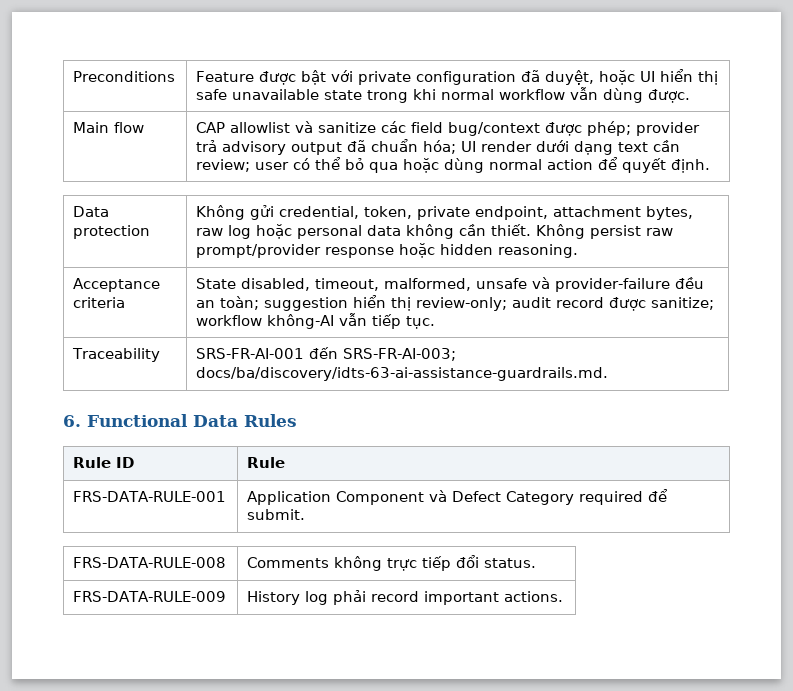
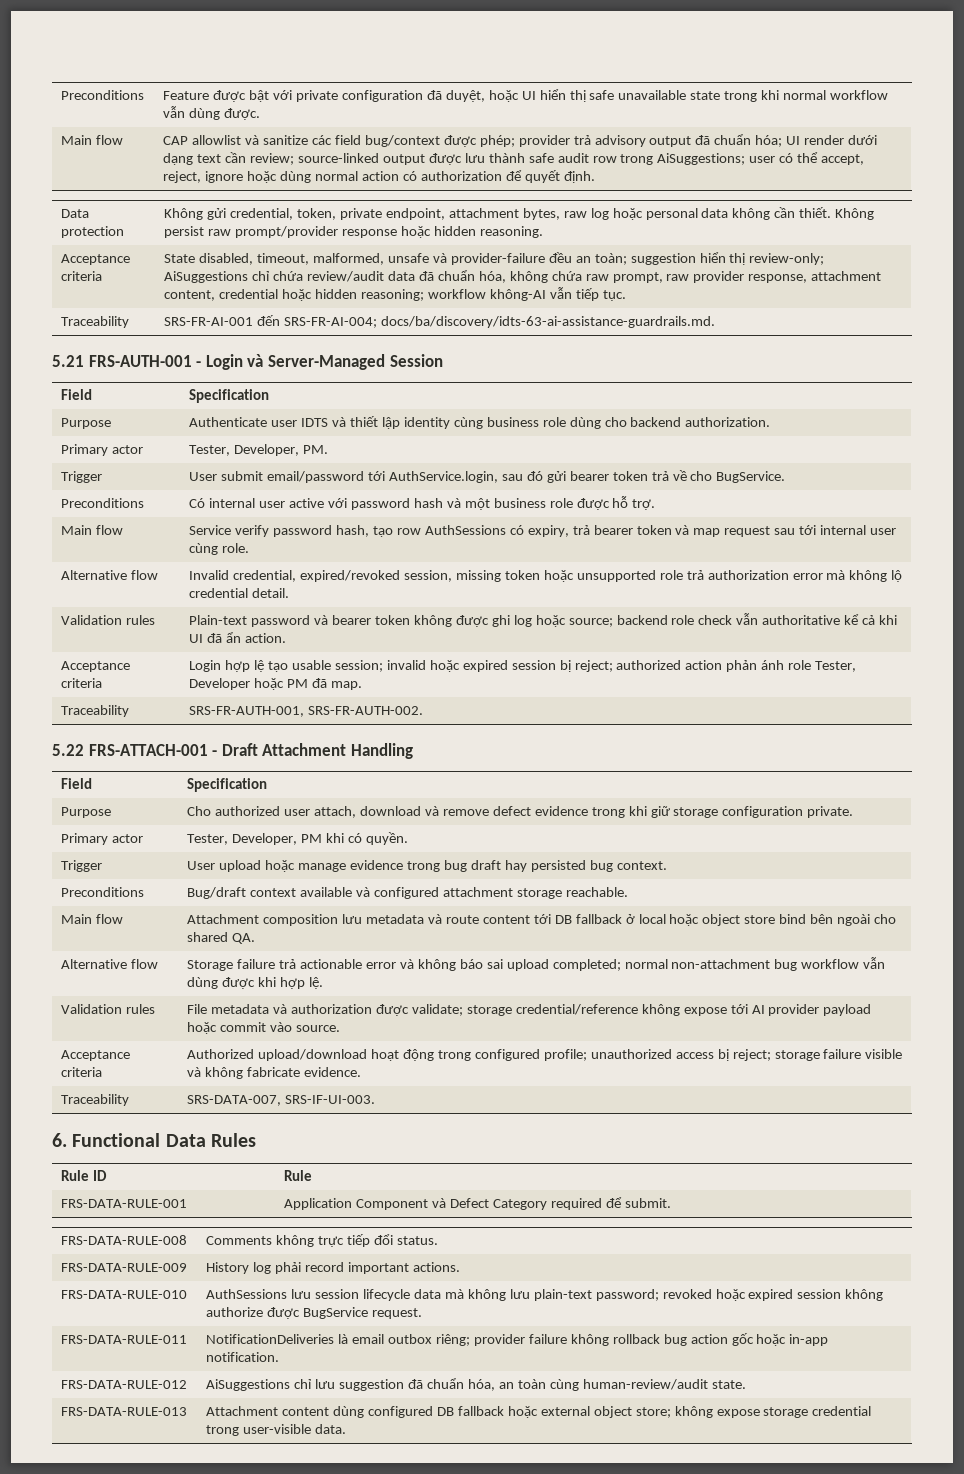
[255,157,399,173] user có thể bỏ qua -> [298,152,864,165] [163,171,244,183] source-linked output được lưu thành safe audit row trong AiSuggestions; user có thể accept, reject, ignore
(594, 164) none -> [402,171,502,181] có authorization
[512,297,715,311] audit record được sanitize; -> [164,270,882,283] [164,289,425,301] AiSuggestions chỉ chứa review/audit data đã chuẩn hóa, không chứa raw prompt, raw provider response, attachment content, credential hoặc hidden reasoning;
[343,348,457,361] SRS-FR-AI-003; -> [284,317,378,328] SRS-FR-AI-004;
(609, 374) none -> [52,354,443,370] [61,389,93,400] [189,389,270,403] [61,418,112,429] [189,416,771,429] [61,444,144,456] [189,444,329,456] [61,471,103,483] [189,470,786,483] [61,498,145,508] [189,496,656,510] [61,525,124,535] [189,525,896,537] [189,543,250,555] [61,570,159,580] [189,570,903,582] [189,588,290,598] [61,615,156,625] [189,613,897,627] [189,632,287,643] [61,661,131,672] [61,678,103,688] [189,660,856,672] [189,678,363,690] [61,705,130,717] [189,706,424,717] [52,743,413,759] [61,778,93,789] [187,778,268,792] [61,807,112,818] [187,806,854,818] [61,833,144,845] [187,832,409,845] [61,860,103,872] [187,860,667,872] [61,887,145,897] [187,887,628,899] [61,914,124,924] [187,914,896,926] [187,932,256,944] [61,959,159,969] [187,957,886,971] [187,977,324,989] [61,1004,156,1014] [187,1004,872,1016] [187,1022,341,1034] [61,1050,131,1061] [61,1067,103,1077] [187,1049,903,1061] [187,1067,362,1079] [61,1094,130,1106] [187,1095,376,1106] // 5.21 FRS-AUTH-001 - Login và Server-Managed Session // Field | Specification // Purpose | Authenticate user IDTS và thiết lập identity cùng business role dùng cho backend authorization. // Primary actor | Tester, Developer, PM. // Trigger | User submit email/password tới AuthService.login, sau đó gửi bearer token trả về cho BugService. // Preconditions | Có internal user active với password hash và một business role được hỗ trợ. // Main flow | Service verify password hash, tạo row AuthSessions có expiry, trả bearer token và map request sau tới internal user cùng role. // Alternative flow | Invalid credential, expired/revoked session, missing token hoặc unsupported role trả authorization error mà không lộ credential detail. // Validation rules | Plain-text password và bearer token không được ghi log hoặc source; backend role check vẫn authoritative kể cả khi UI đã ẩn action. // Acceptance criteria | Login hợp lệ tạo usable session; invalid hoặc expired session bị reject; authorized action phản ánh role Tester, Developer hoặc PM đã map. // Traceability | SRS-FR-AUTH-001, SRS-FR-AUTH-002. // 5.22 FRS-ATTACH-001 - Draft Attachment Handling // Field | Specification // Purpose | Cho authorized user attach, download và remove defect evidence trong khi giữ storage configuration private. // Primary actor | Tester, Developer, PM khi có quyền. // Trigger | User upload hoặc manage evidence trong bug draft hay persisted bug context. // Preconditions | Bug/draft context available và configured attachment storage reachable. // Main flow | Attachment composition lưu metadata và route content tới DB fallback ở local hoặc object store bind bên ngoài cho shared QA. // Alternative flow | Storage failure trả actionable error và không báo sai upload completed; normal non-attachment bug workflow vẫn dùng được khi hợp lệ. // Validation rules | File metadata và authorization được validate; storage credential/reference không expose tới AI provider payload hoặc commit vào source. // Acceptance criteria | Authorized upload/download hoạt động trong configured profile; unauthorized access bị reject; storage failure visible và không fabricate evidence. // Traceability | SRS-DATA-007, SRS-IF-UI-003.
(564, 596) none -> [61,1290,188,1299] [206,1289,884,1301] [206,1307,423,1319] [61,1335,188,1344] [206,1333,829,1346] [206,1352,280,1362] [61,1380,188,1389] [206,1378,746,1391] [61,1407,188,1416] [206,1406,872,1418] [206,1424,347,1436] // FRS-DATA-RULE-010 | AuthSessions lưu session lifecycle data mà không lưu plain-text password; revoked hoặc expired session không authorize được BugService request. // FRS-DATA-RULE-011 | NotificationDeliveries là email outbox riêng; provider failure không rollback bug action gốc hoặc in-app notification. // FRS-DATA-RULE-012 | AiSuggestions chỉ lưu suggestion đã chuẩn hóa, an toàn cùng human-review/audit state. // FRS-DATA-RULE-013 | Attachment content dùng configured DB fallback hoặc external object store; không expose storage credential trong user-visible data.

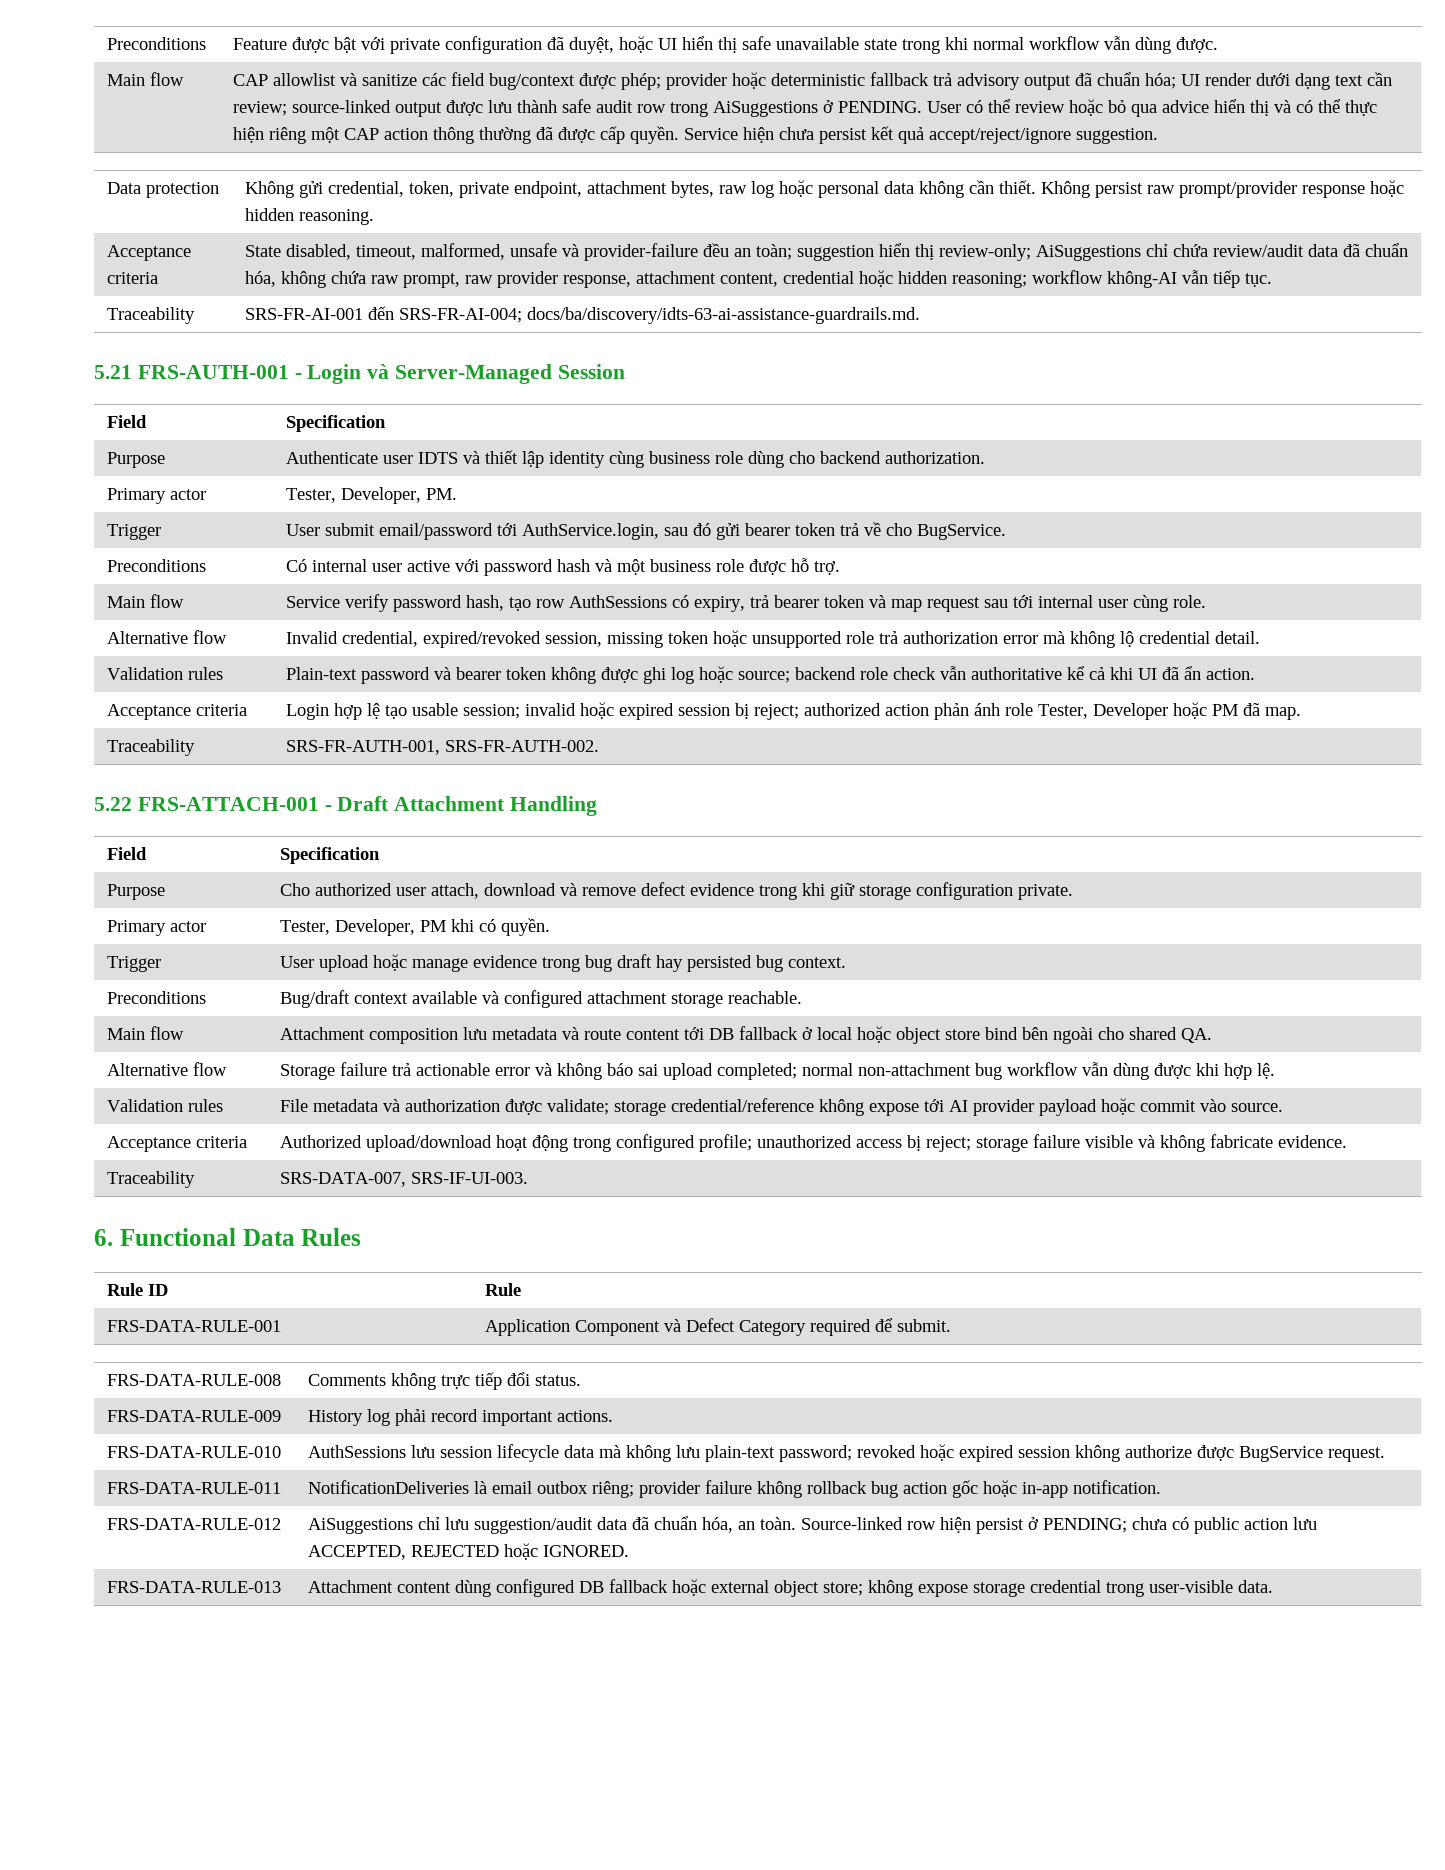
(570, 141) none -> [732,72,930,89] hoặc deterministic fallback
[657,152,864,165] [163,170,595,183] AiSuggestions; user có thể accept, reject, ignore hoặc dùng normal action có authorization để quyết định. -> [713,99,1378,117] [233,126,1159,144] AiSuggestions ở PENDING. User có thể review hoặc bỏ qua advice hiển thị và có thể thực hiện riêng một CAP action thông thường đã được cấp quyền. Service hiện chưa persist kết quả accept/reject/ignore suggestion.
[339,1379,405,1391] suggestion -> [474,1517,628,1534] suggestion/audit data
[517,1379,746,1391] toàn cùng human-review/audit state. -> [760,1517,1318,1534] [308,1543,630,1560] toàn. Source-linked row hiện persist ở PENDING; chưa có public action lưu ACCEPTED, REJECTED hoặc IGNORED.

